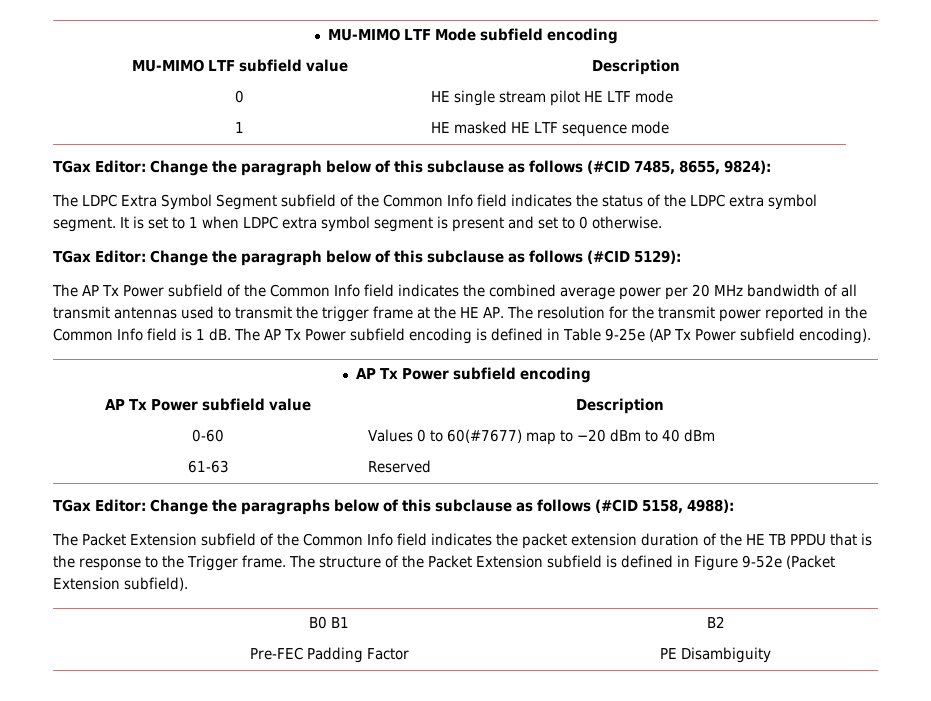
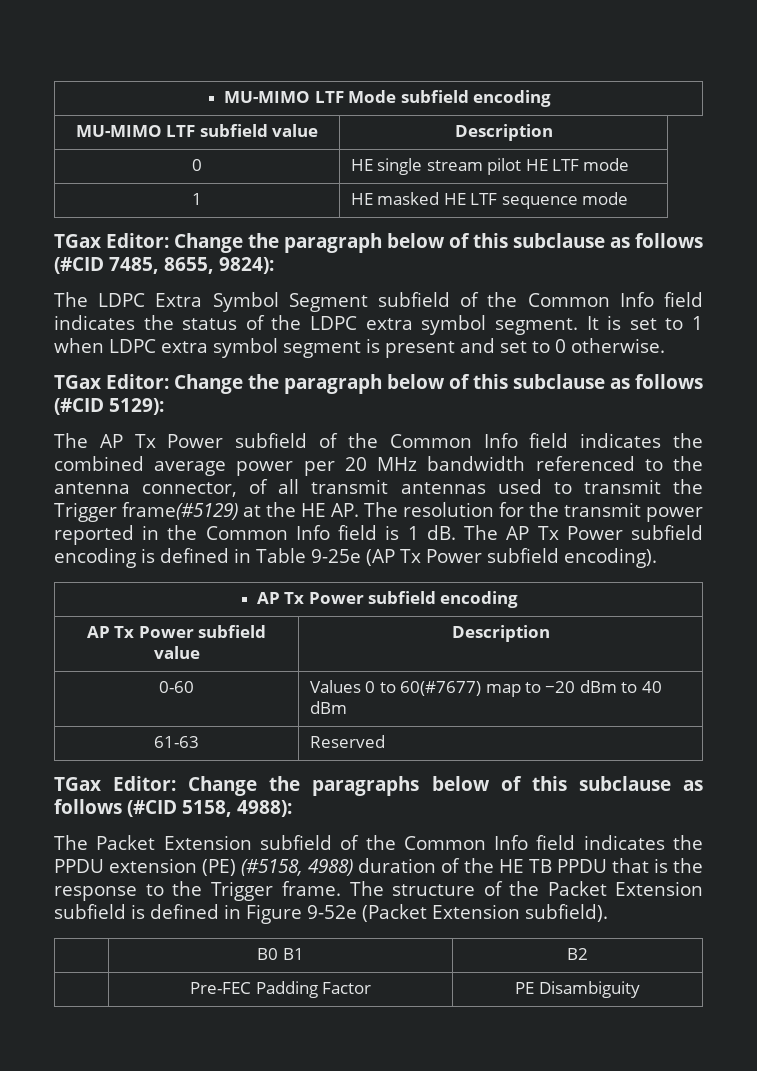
(820, 290) none -> [535,456,703,471] [54,482,238,497] referenced to the antenna connector,
[322,306,413,322] trigger frame -> [54,502,238,522] Trigger frame(#5129)
[522,533,637,549] packet extension -> [54,858,354,876] PPDU extension (PE) (#5158, 4988)

